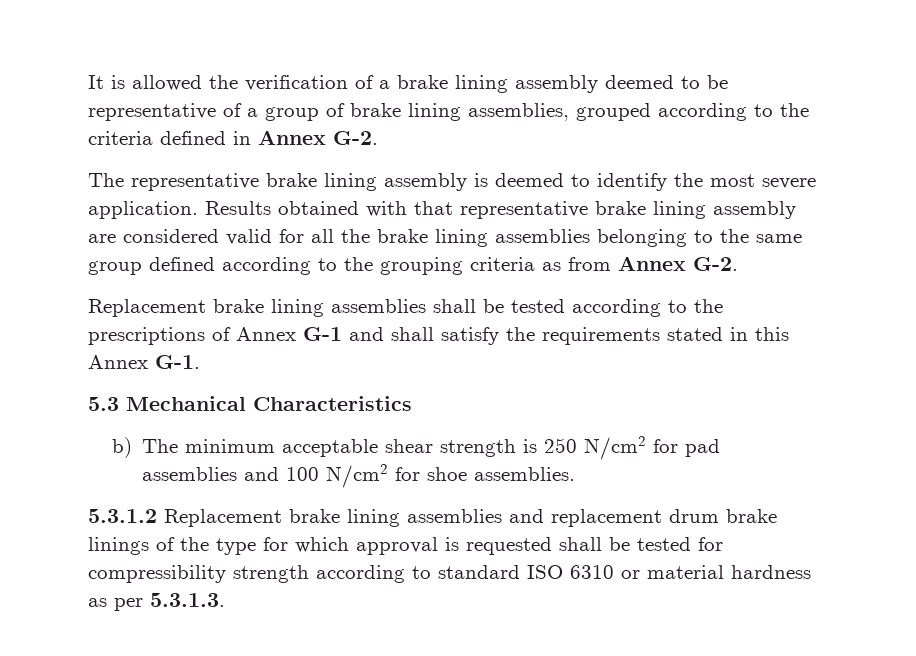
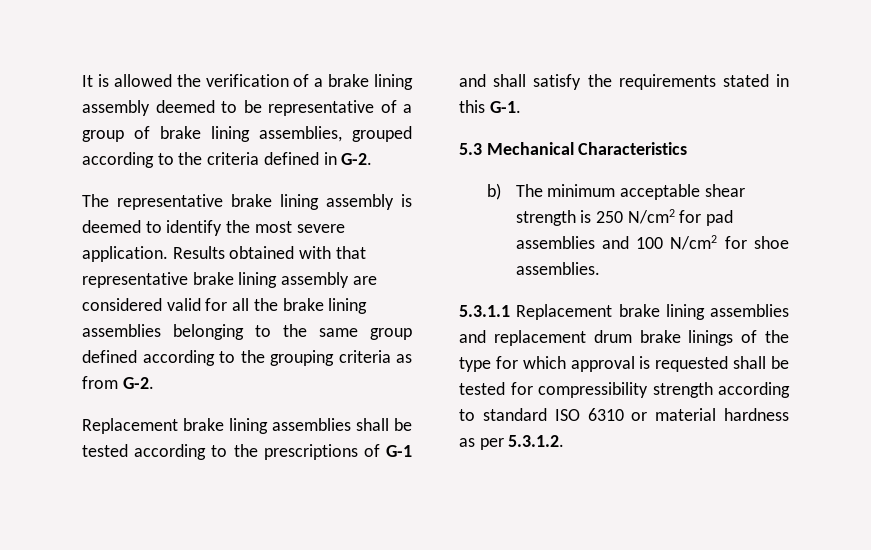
[258,130,326,145] Annex -> (337, 158) none
[618,256,686,271] Annex -> (118, 382) none
[236,327,296,341] Annex -> (380, 450) none
[88,355,148,369] Annex -> (485, 106) none
[88,509,157,523] 5.3.1.2 -> [459,305,510,317] 5.3.1.1
[150,593,225,607] 5.3.1.3. -> [508,435,565,447] 5.3.1.2.

